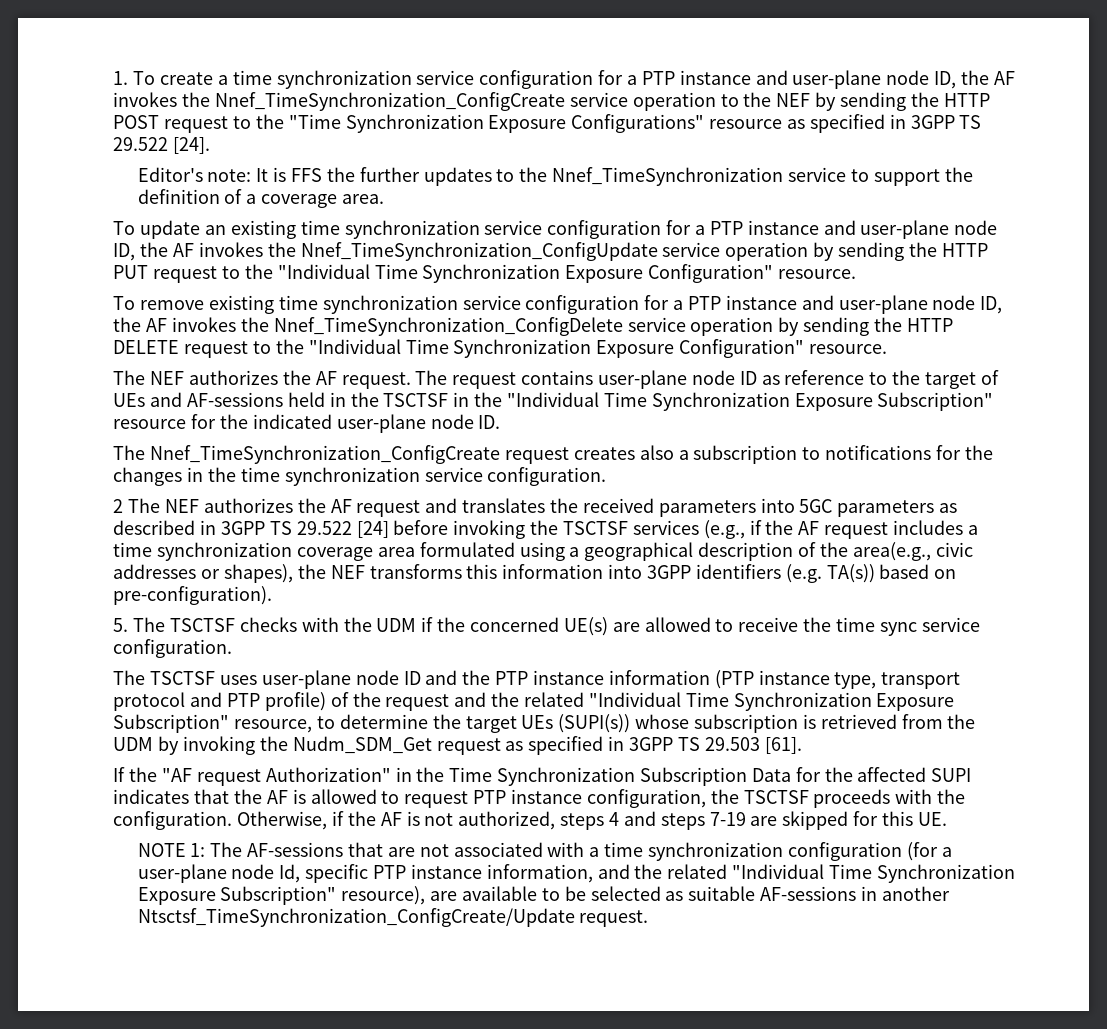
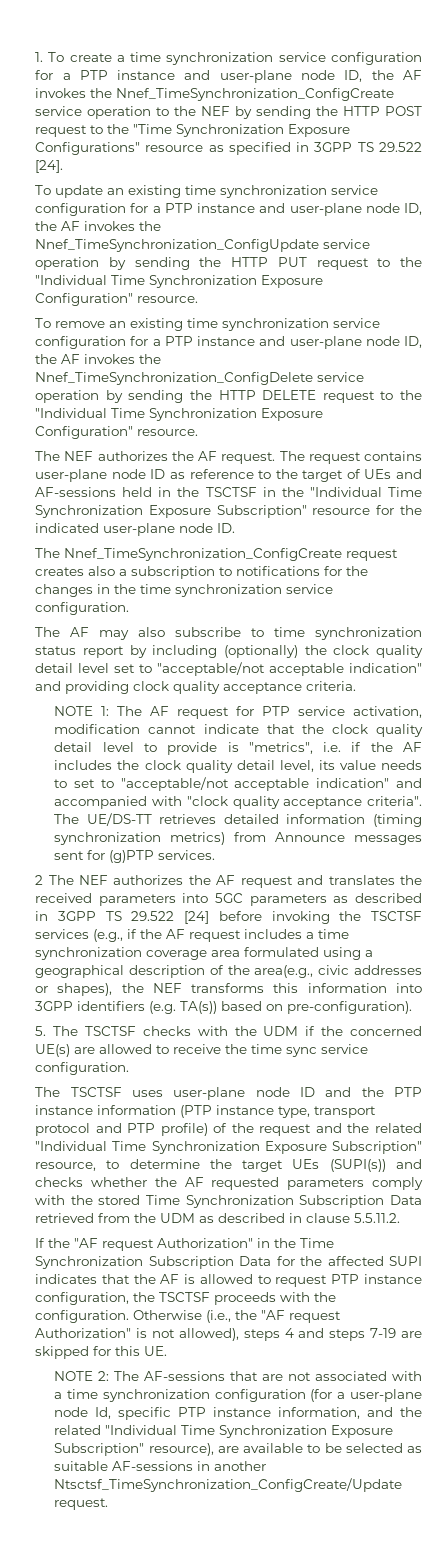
[137,167,973,186] [137,189,384,208] // Editor's note: It is FFS the further updates to the Nnef_TimeSynchronization service to support the definition of a coverage area. -> (64, 166) none
(205, 305) none -> [109,321,127,328] an
(607, 476) none -> [35,627,422,640] [35,645,423,658] [35,662,422,676] [35,681,357,694] [54,706,422,719] [54,724,423,737] [54,742,423,755] [54,760,423,773] [54,777,422,791] [54,796,422,809] [54,813,422,827] [54,832,422,845] [54,850,216,863] // The AF may also subscribe to time synchronization status report by including (optionally) the clock quality detail level set to "acceptable/not acceptable indication" and providing clock quality acceptance criteria. // NOTE 1: The AF request for PTP service activation, modification cannot indicate that the clock quality detail level to provide is "metrics", i.e. if the AF includes the clock quality detail level, its value needs to set to "acceptable/not acceptable indication" and accompanied with "clock quality acceptance criteria". The UE/DS-TT retrieves detailed information (timing synchronization metrics) from Announce messages sent for (g)PTP services.
[635,714,976,733] [113,736,802,755] whose subscription is retrieved from the UDM by invoking the Nudm_SDM_Get request as specified in 3GPP TS 29.503 [61]. -> [395,1159,422,1169] [35,1177,423,1190] [35,1195,422,1208] [35,1213,401,1223] and checks whether the AF requested parameters comply with the stored Time Synchronization Subscription Data retrieved from the UDM as described in clause 5.5.11.2.
[237,811,402,830] Otherwise, if the AF -> [133,1310,342,1323] [35,1328,132,1338] Otherwise (i.e., the "AF request Authorization"
[458,811,556,830] authorized, -> [178,1328,239,1341] allowed),
[190,843,206,857] 1: -> [98,1371,110,1381] 2:

